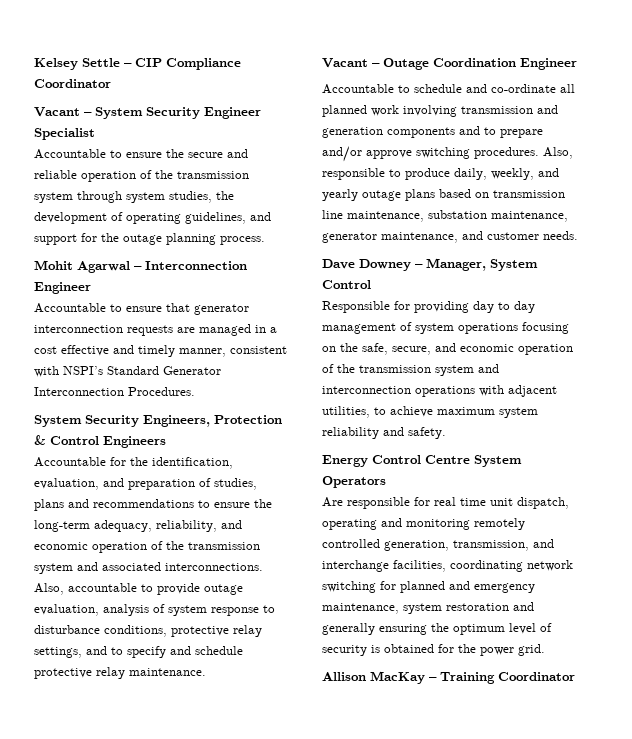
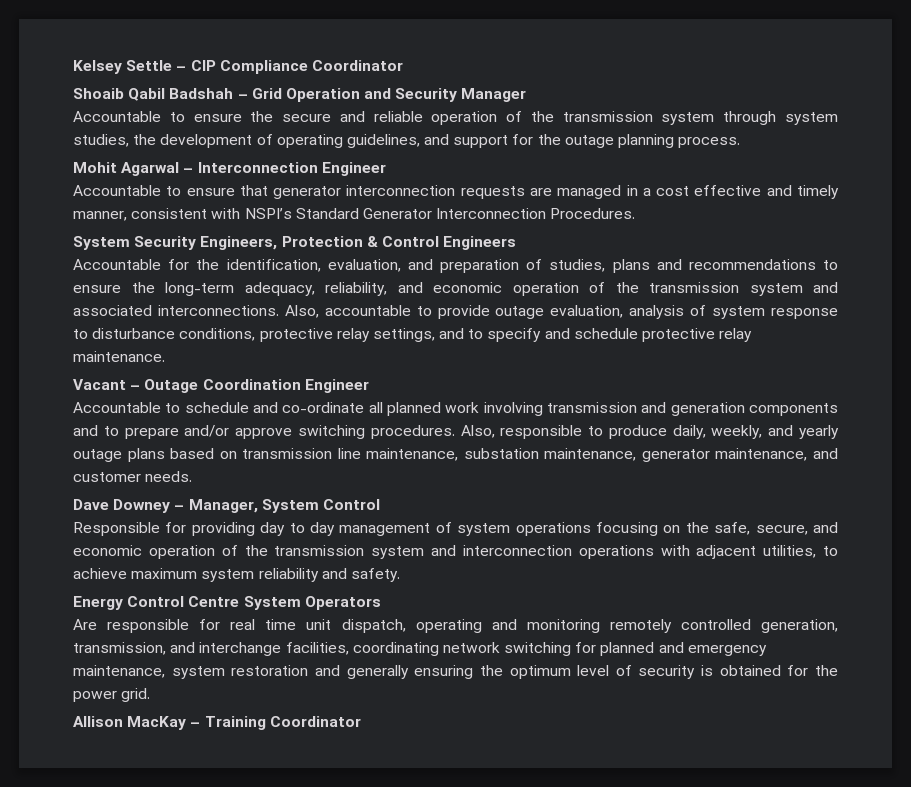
[34,107,261,119] [34,128,95,140] Vacant – System Security Engineer Specialist -> [73,88,527,102] Shoaib Qabil Badshah – Grid Operation and Security Manager

